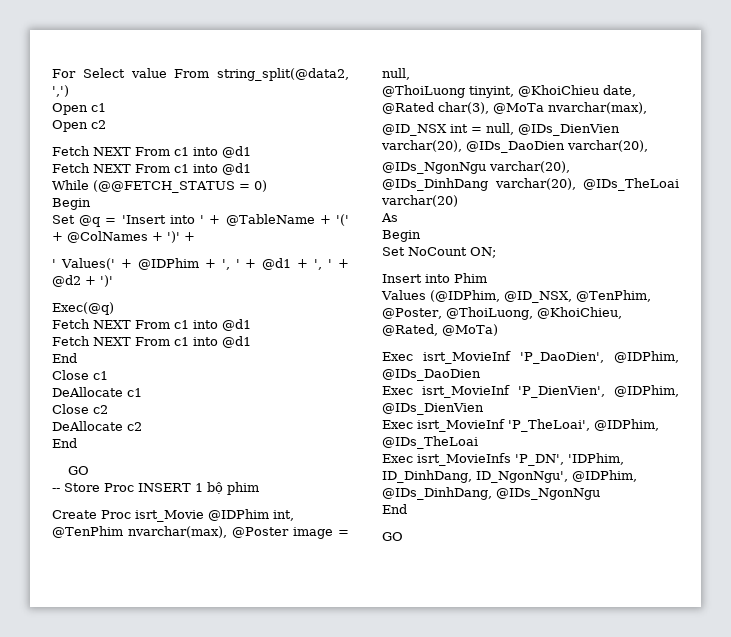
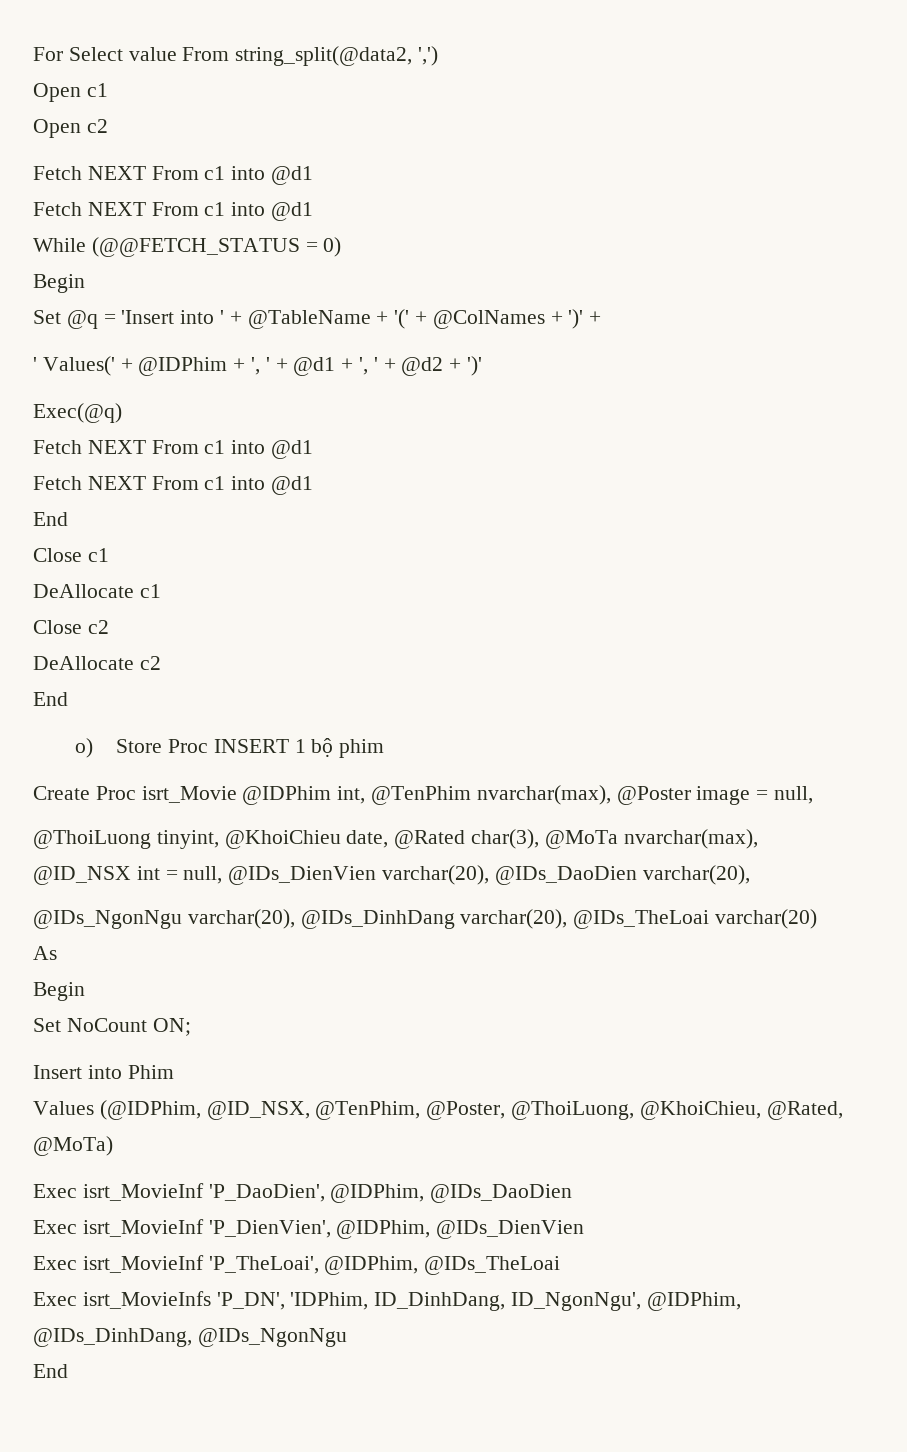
[67,466,89,475] [52,488,60,492] GO // -- -> [74,738,93,758] o)
[382,532,403,541] // GO -> (68, 1371) none

